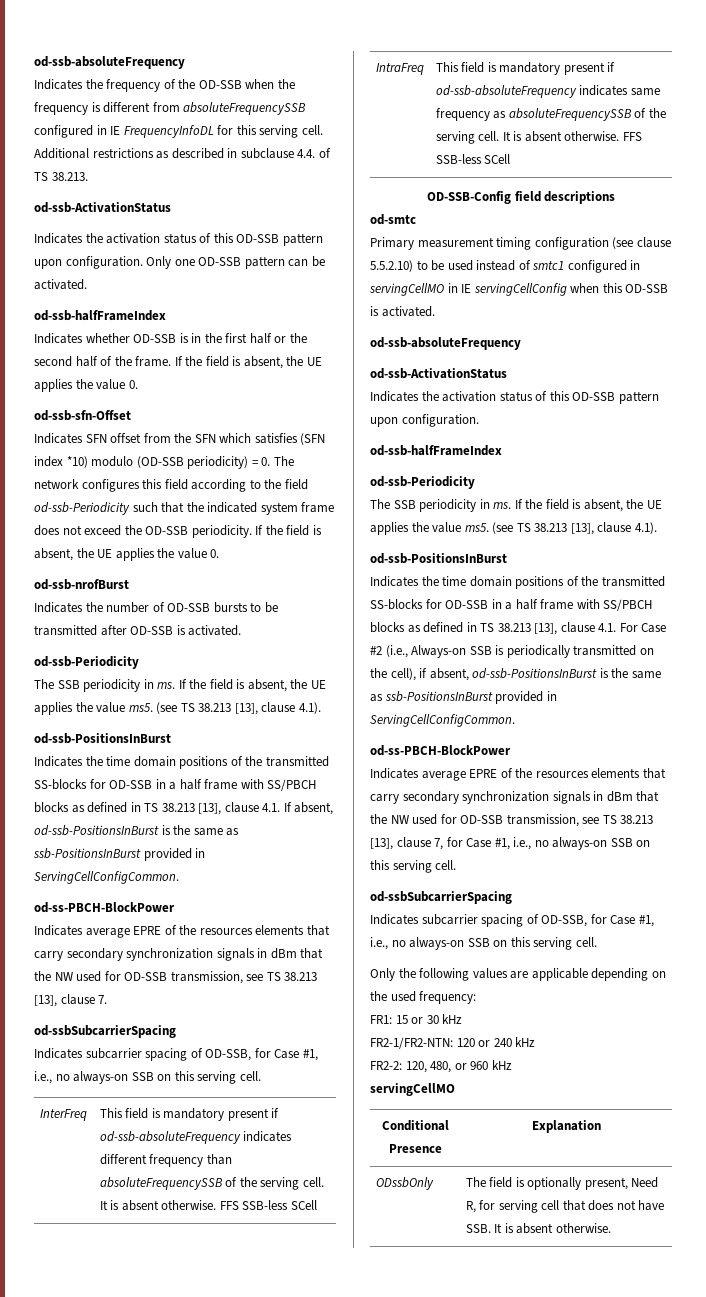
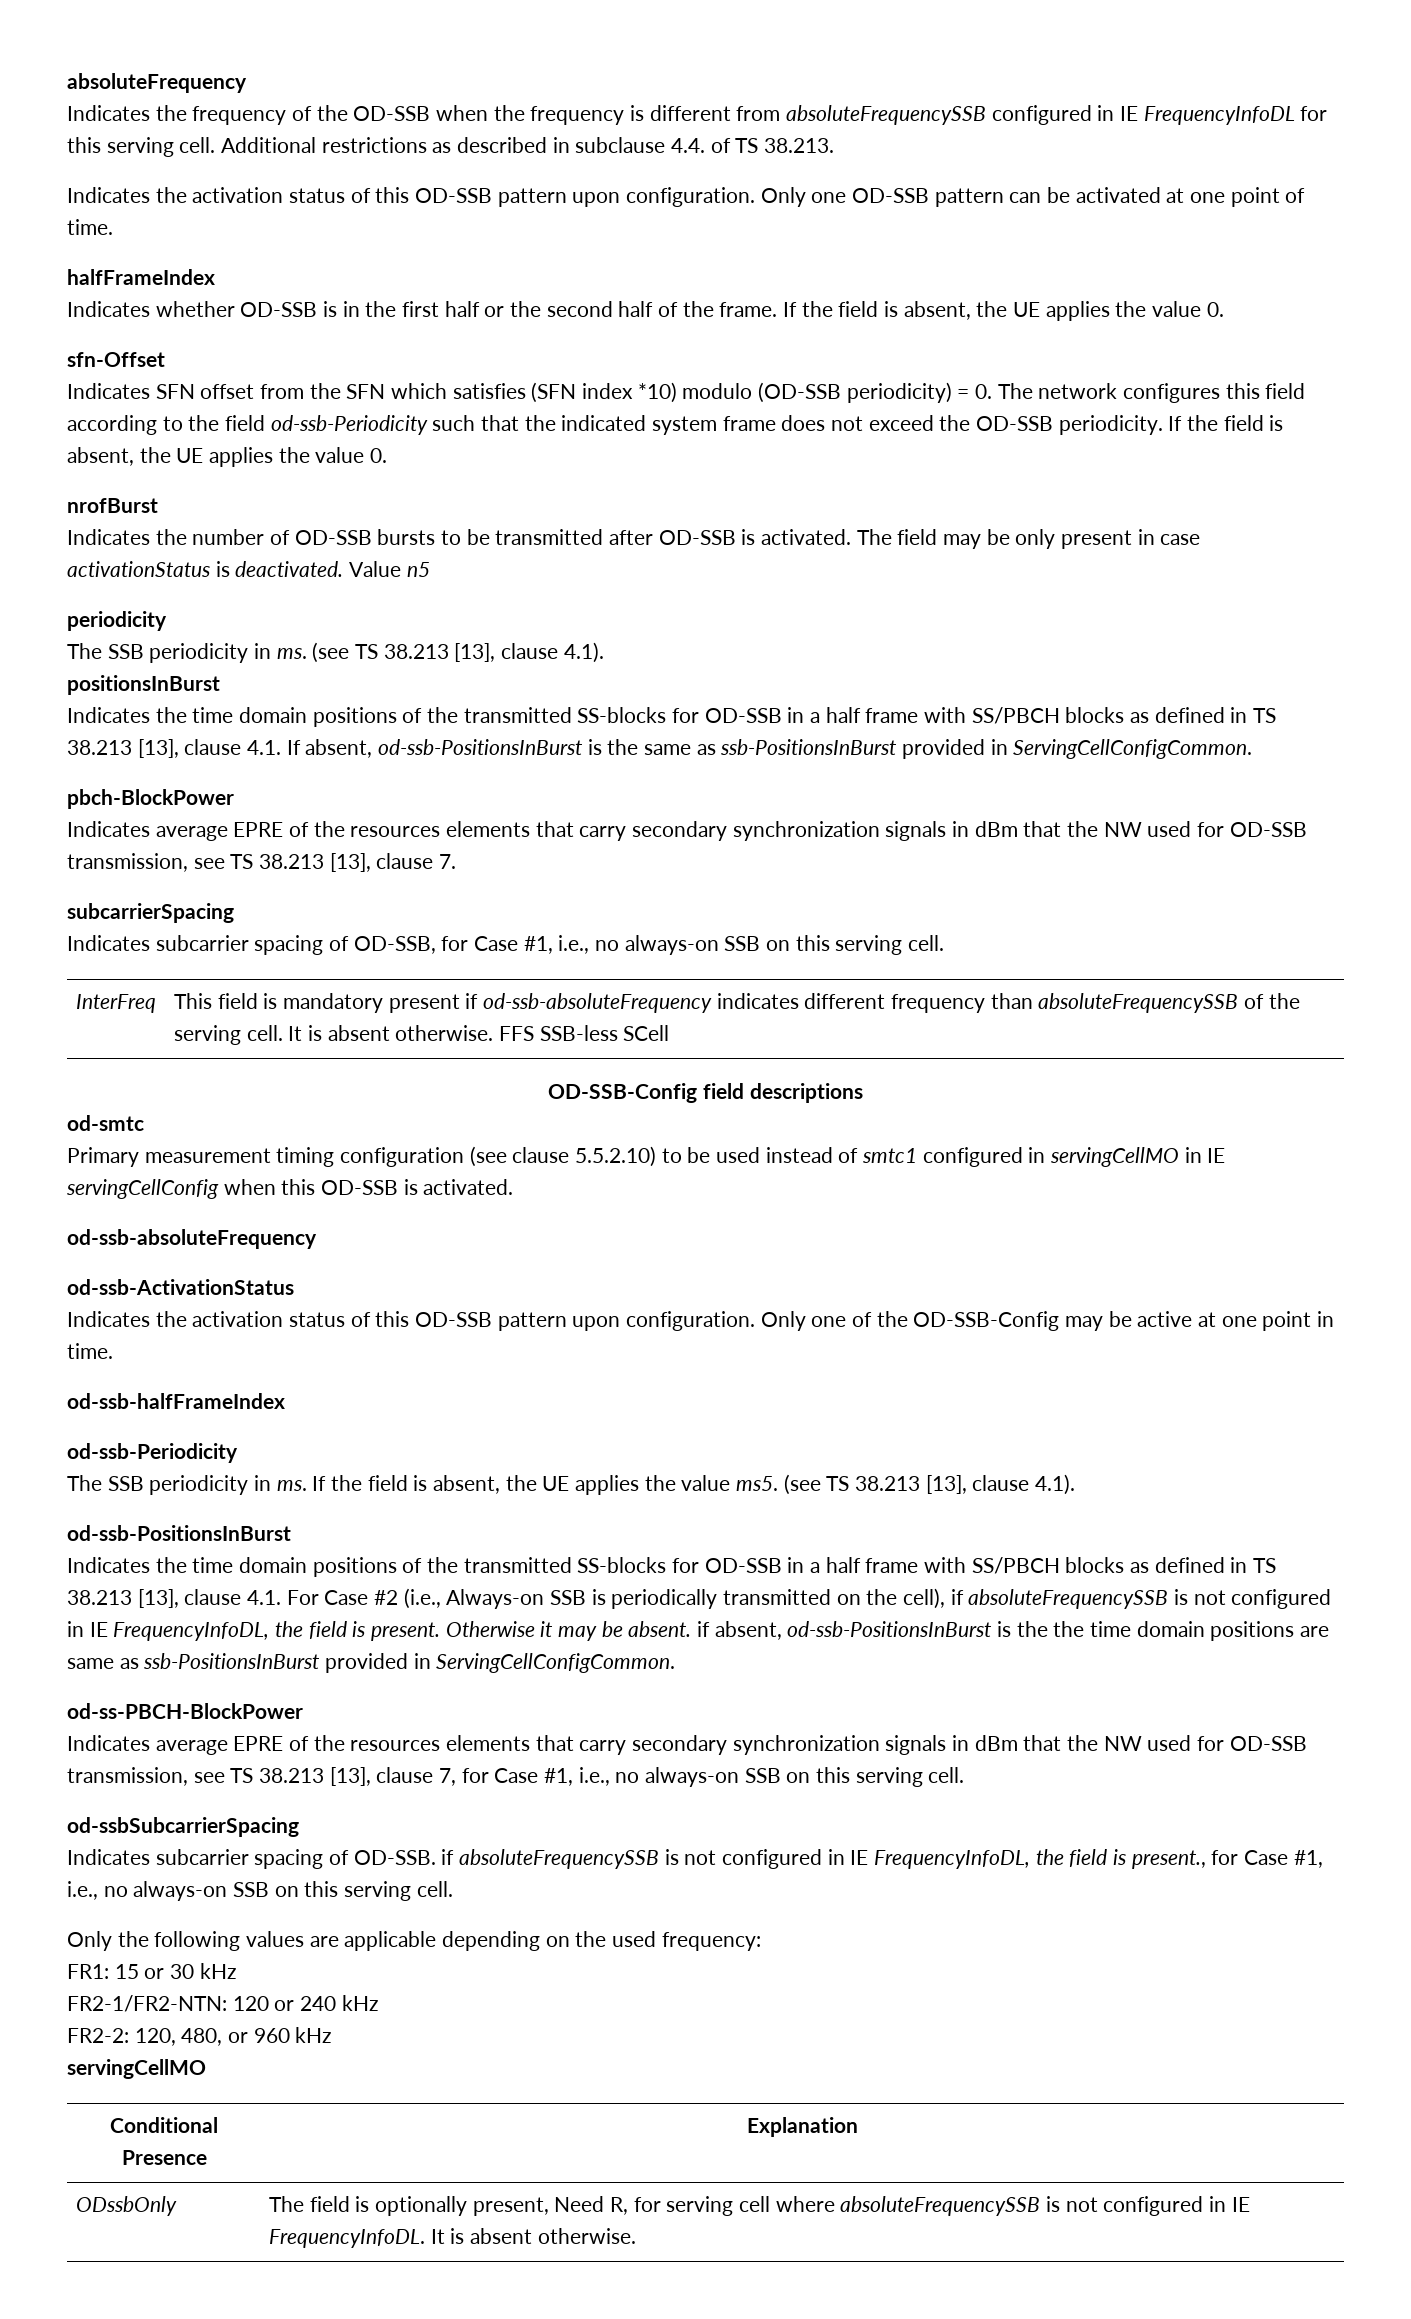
[34,56,185,69] od-ssb-absoluteFrequency -> [67,73,247,93] absoluteFrequency
[34,202,171,213] // od-ssb-ActivationStatus -> (835, 145) none
[34,279,87,290] [34,310,166,321] activated. // od-ssb-halfFrameIndex -> [1075,187,1306,207] [67,219,113,235] [67,269,215,285] activated at one point of time. // halfFrameIndex
[34,410,131,421] od-ssb-sfn-Offset -> [67,352,165,367] sfn-Offset
[34,579,129,590] od-ssb-nrofBurst -> [67,498,158,513] nrofBurst
[34,656,139,669] [34,679,326,692] [34,702,321,715] [34,733,171,744] // od-ssb-Periodicity // The SSB periodicity in ms. If the field is absent, the UE applies the value ms5. (see TS 38.213 [13], clause 4.1). // od-ssb-PositionsInBurst -> [856,529,1201,549] [67,561,430,577] [67,611,167,631] [67,642,604,663] [67,675,220,695] The field may be only present in case activationStatus is deactivated. Value n5 // periodicity // The SSB periodicity in ms. (see TS 38.213 [13], clause 4.1). // positionsInBurst
[34,902,175,913] od-ss-PBCH-BlockPower -> [67,789,234,809] pbch-BlockPower
[34,1025,176,1038] od-ssbSubcarrierSpacing -> [67,903,234,923] subcarrierSpacing
[375,63,424,75] [435,62,616,75] [435,85,660,98] [435,108,666,121] [435,131,642,144] [435,154,511,164] // IntraFreq | This field is mandatory present if od-ssb-absoluteFrequency indicates same frequency as absoluteFrequencySSB of the serving cell. It is absent otherwise. FFS SSB-less SCell -> (670, 1033) none
(479, 420) none -> [760,1311,1335,1331] [67,1343,113,1359] Only one of the OD-SSB-Config may be active at one point in time.
[429,668,629,681] absent, od-ssb-PositionsInBurst is the -> [968,1589,1332,1609] [67,1621,1330,1641] absoluteFrequencySSB is not configured in IE FrequencyInfoDL, the field is present. Otherwise it may be absent. if absent, od-ssb-PositionsInBurst is the the time domain positions are
[541,915,588,927] OD-SSB, -> [353,1849,1206,1869] OD-SSB. if absoluteFrequencySSB is not configured in IE FrequencyInfoDL, the field is present.,
[562,1200,665,1211] [465,1224,491,1233] that does not have SSB. -> [775,2196,1250,2216] [268,2229,425,2248] where absoluteFrequencySSB is not configured in IE FrequencyInfoDL.

